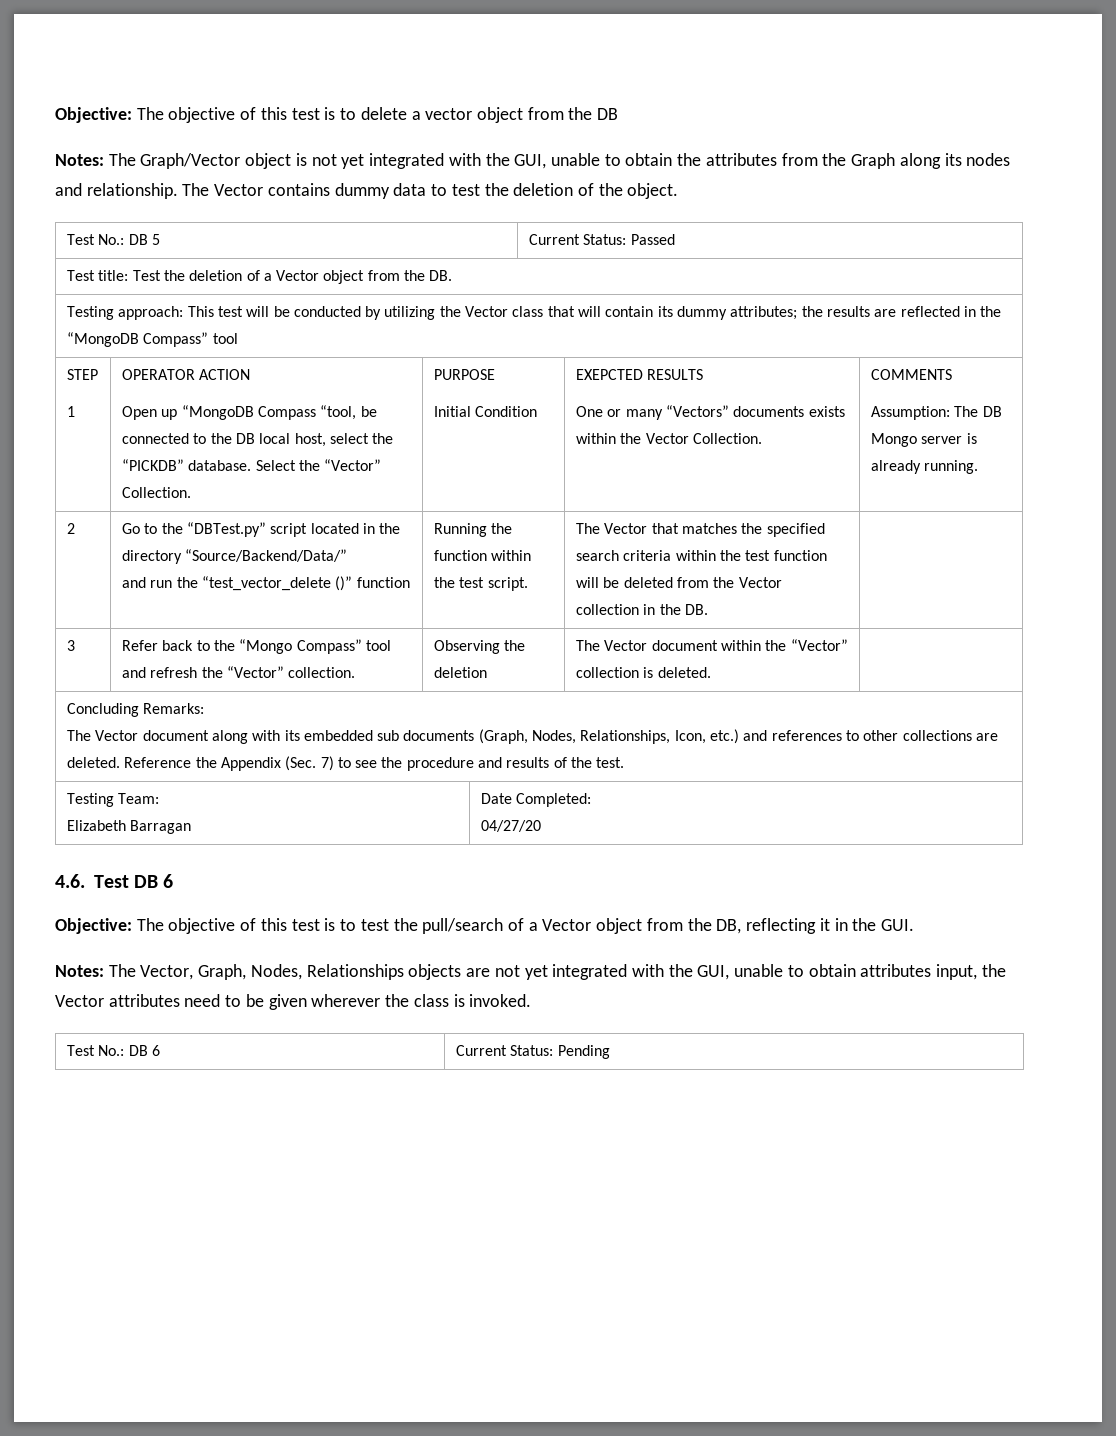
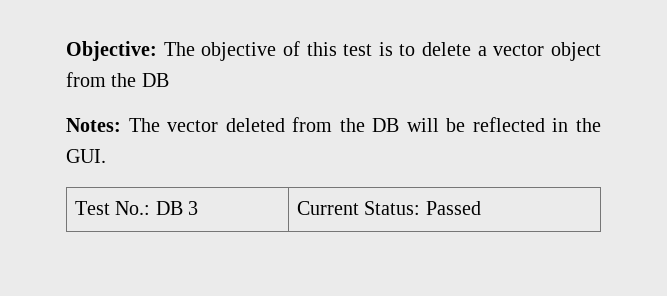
[140,153,1011,169] [55,183,679,199] [66,234,160,245] Graph/Vector object is not yet integrated with the GUI, unable to obtain the attributes from the Graph along its nodes and relationship. The Vector contains dummy data to test the deletion of the object. // Test No.: DB 5 -> [167,117,602,132] [66,149,106,163] [74,201,198,215] vector deleted from the DB will be reflected in the GUI. // Test No.: DB 3
[66,270,453,284] [66,306,1002,320] [66,332,238,347] [66,369,98,380] [66,406,75,417] [121,369,251,380] [121,405,377,420] [121,433,394,447] [121,459,382,471] [121,487,191,498] [433,369,495,380] [433,406,538,417] [575,369,704,380] [575,405,845,420] [575,433,762,444] [870,369,952,380] [870,406,1002,420] [870,433,977,447] [870,460,979,474] [66,523,75,534] [121,522,401,537] [121,549,348,564] [121,576,410,591] [433,523,513,537] [433,550,532,561] [433,577,528,591] [575,523,825,537] [575,550,827,561] [575,577,782,588] [575,604,708,615] [66,640,75,651] [121,639,391,654] [121,666,356,678] [433,640,526,654] [433,667,487,678] [575,639,848,651] [575,667,711,678] [66,703,205,717] [66,729,999,744] [66,756,625,771] [66,793,160,807] [66,820,192,834] [480,793,592,807] [480,820,541,832] [55,874,174,888] [55,918,914,934] [55,964,1006,980] [55,994,532,1010] [66,1045,160,1056] [455,1045,610,1059] // Test title: Test the deletion of a Vector object from the DB. // Testing approach: This test will be conducted by utilizing the Vector class that will contain its dummy attributes; the results are reflected in the “MongoDB Compass” tool // STEP // 1 | OPERATOR ACTION // Open up “MongoDB Compass “tool, be connected to the DB local host, select the “PICKDB” database. Select the “Vector” Collection. | PURPOSE // Initial Condition | EXEPCTED RESULTS // One or many “Vectors” documents exists within the Vector Collection. | COMMENTS // Assumption: The DB Mongo server is already running. // 2 | Go to the “DBTest.py” script located in the directory “Source/Backend/Data/” // and run the “test_vector_delete ()” function | Running the function within the test script. | The Vector that matches the specified search criteria within the test function will be deleted from the Vector collection in the DB. | // 3 | Refer back to the “Mongo Compass” tool and refresh the “Vector” collection. | Observing the deletion | The Vector document within the “Vector” collection is deleted. | // Concluding Remarks: // The Vector document along with its embedded sub documents (Graph, Nodes, Relationships, Icon, etc.) and references to other collections are deleted. Reference the Appendix (Sec. 7) to see the procedure and results of the test. // Testing Team: // Elizabeth Barragan | Date Completed: // 04/27/20 // 4.6. Test DB 6 // Objective: The objective of this test is to test the pull/search of a Vector object from the DB, reflecting it in the GUI. // Notes: The Vector, Graph, Nodes, Relationships objects are not yet integrated with the GUI, unable to obtain attributes input, the Vector attributes need to be given wherever the class is invoked. // Test No.: DB 6 | Current Status: Pending -> (481, 208) none

